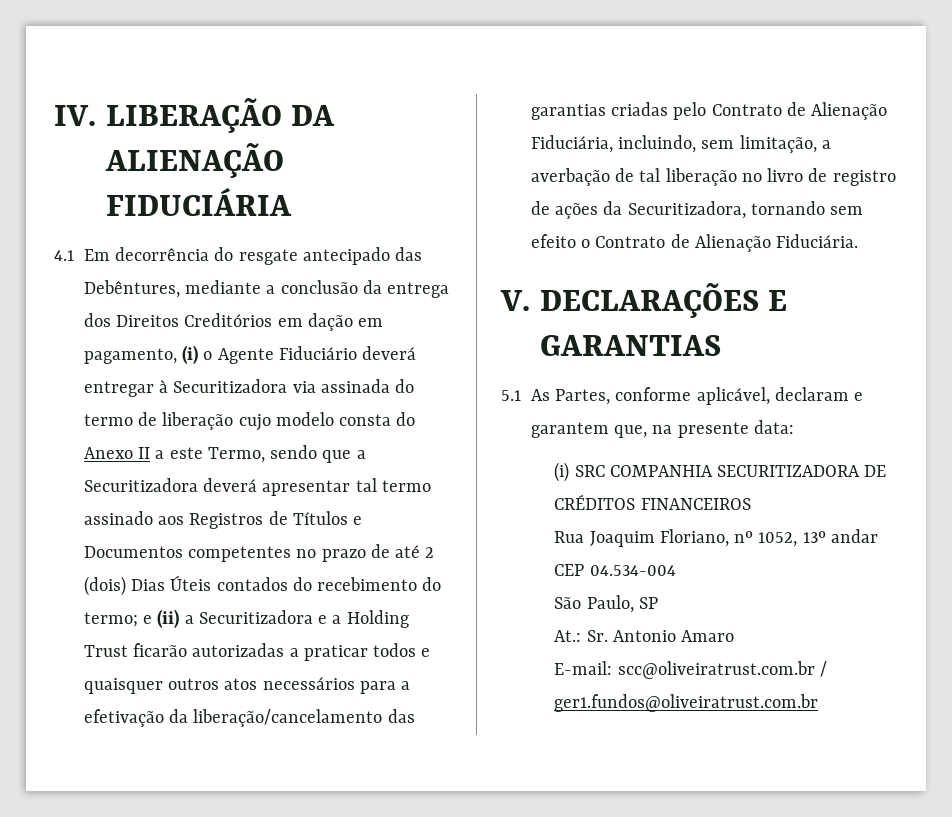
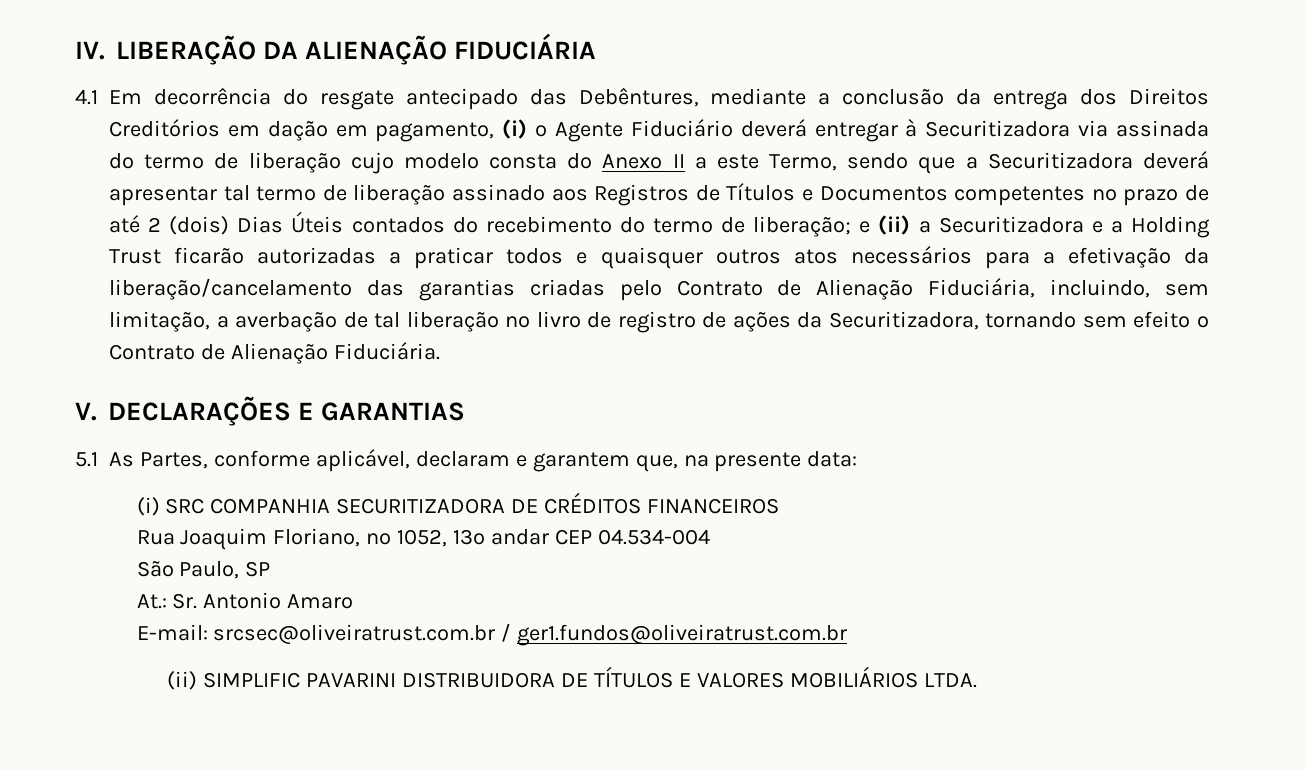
(431, 486) none -> [322,184,446,205] de liberação
[83,612,138,627] termo; -> [652,216,852,237] termo de liberação;
[617,661,815,679] scc@oliveiratrust.com.br -> [213,624,496,644] srcsec@oliveiratrust.com.br
(819, 703) none -> [167,666,977,690] // (ii) SIMPLIFIC PAVARINI DISTRIBUIDORA DE TÍTULOS E VALORES MOBILIÁRIOS LTDA.

